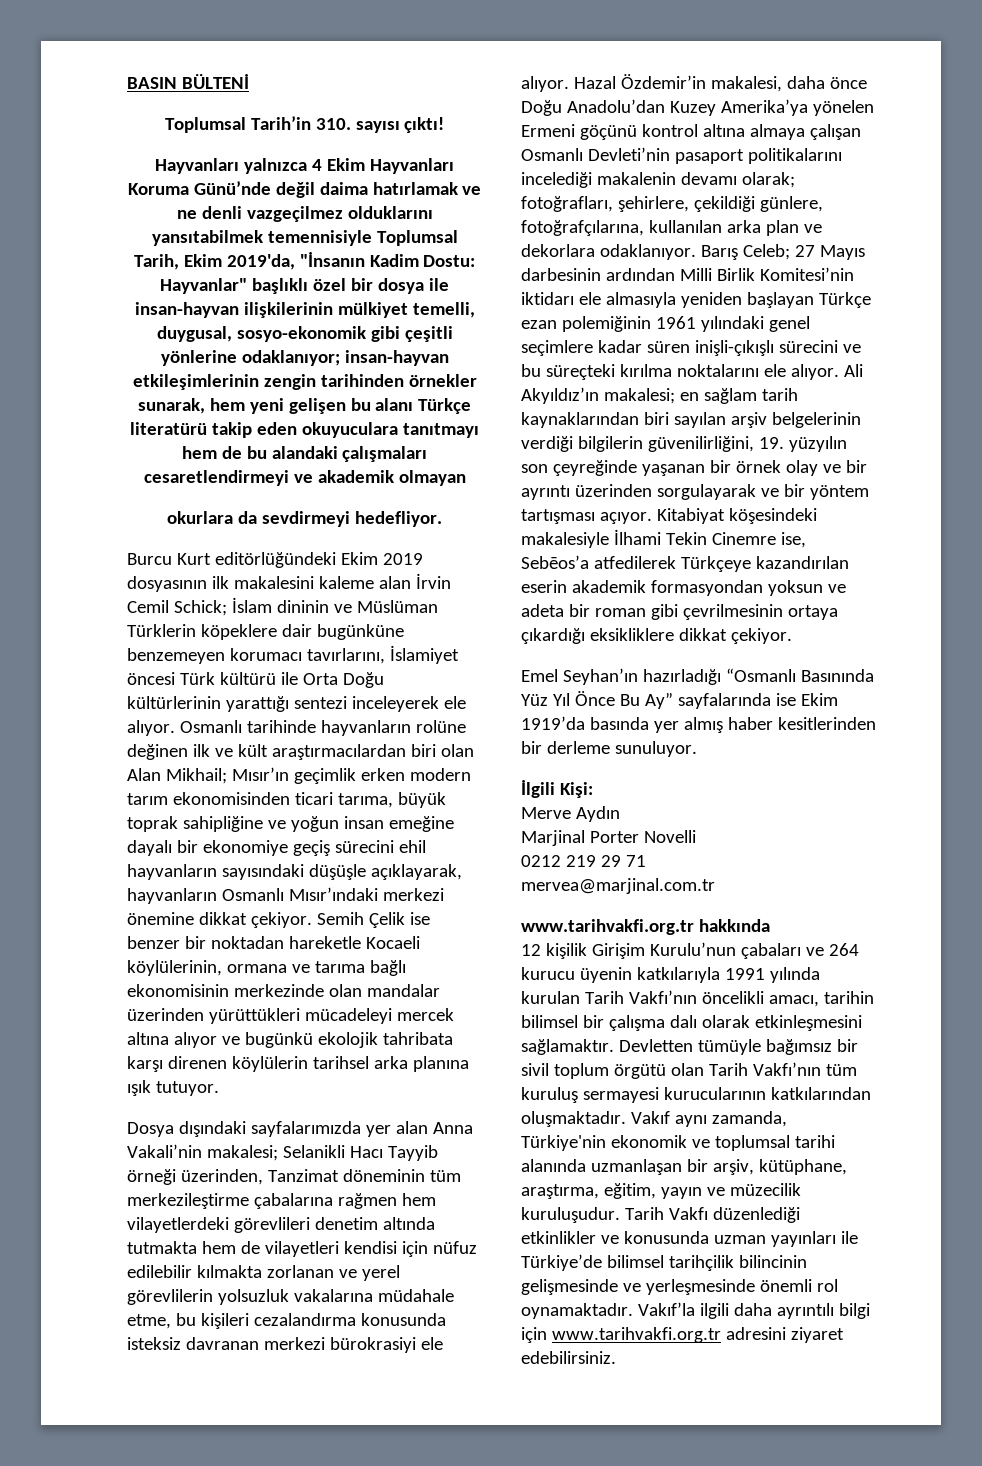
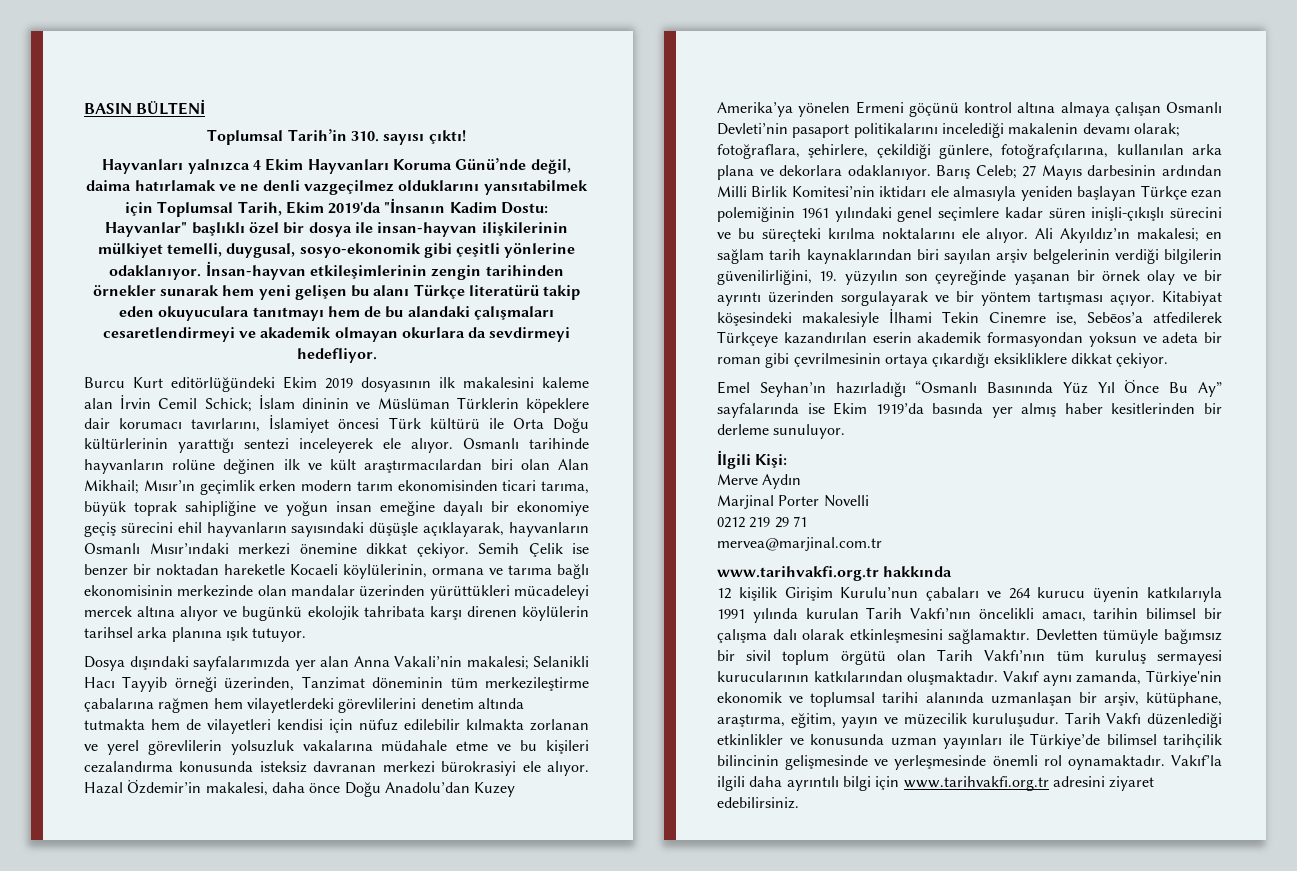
[275,182,315,198] değil -> [530,159,571,174] değil,
[267,230,372,246] temennisiyle -> [124,202,153,216] için
[226,254,295,270] 2019'da, -> [328,202,382,214] 2019'da
[241,350,449,366] odaklanıyor; insan-hayvan -> [109,261,306,280] odaklanıyor. İnsan-hayvan
[137,398,205,414] sunarak, -> [159,285,219,296] sunarak
(466, 478) // -> (398, 334) none
[316,624,404,640] [127,648,225,664] bugünküne benzemeyen -> (110, 423) none
[233,1217,310,1233] görevlileri -> [338,698,417,713] görevlilerini
[127,1314,171,1329] etme, -> [456,741,512,751] etme ve
[521,196,613,212] fotoğrafları, -> [717,144,800,159] fotoğraflara,
[765,220,799,236] plan -> [717,165,754,180] plana

